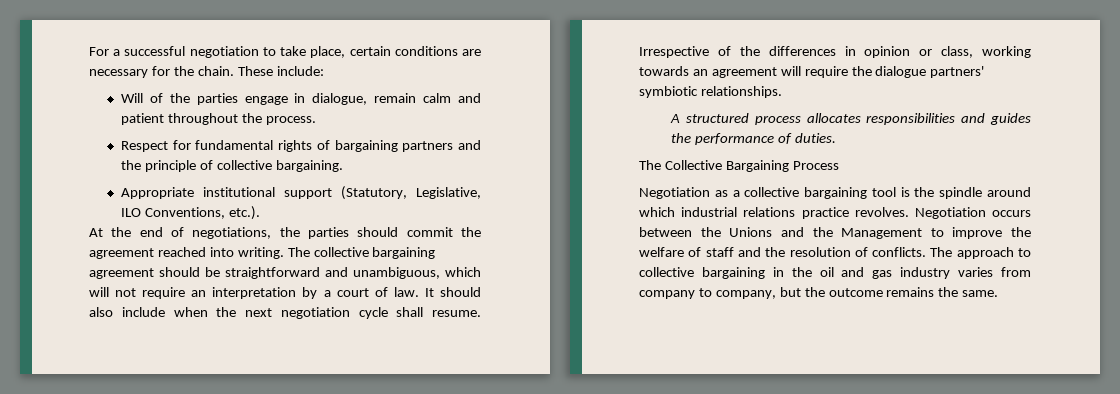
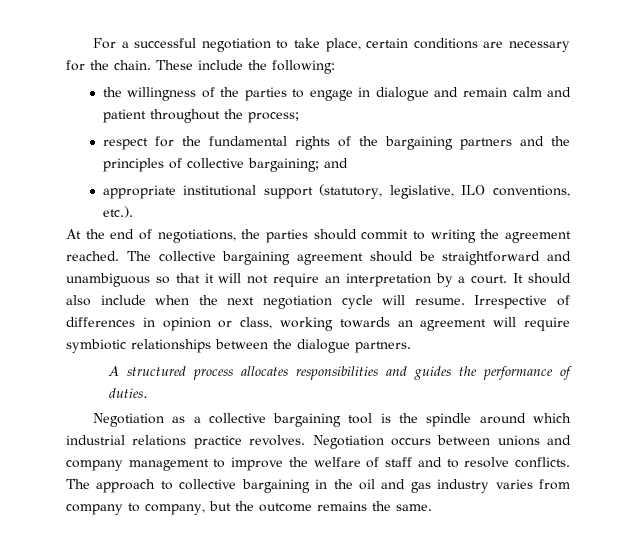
[276,66,324,76] [120,93,143,103] include: // Will -> [198,60,335,74] [102,87,197,101] include the following: // the willingness
(238, 99) none -> [292,89,305,98] to
[312,93,368,105] dialogue, -> [375,87,459,101] dialogue and
[265,116,316,125] [120,140,191,152] process. // Respect for -> [247,112,299,123] [102,136,201,150] process; // respect for the
(330, 145) none -> [358,136,378,146] the
[144,160,196,172] principle -> [102,158,164,172] principles
[275,160,343,172] [120,186,481,200] [120,207,225,219] bargaining. // Appropriate institutional support (Statutory, Legislative, ILO Conventions, -> [247,158,348,172] [102,184,570,199] bargaining; and // appropriate institutional support (statutory, legislative, ILO conventions,
[460,227,481,237] [89,247,284,259] the agreement reached into writing. -> [413,229,571,243] [66,251,119,261] to writing the agreement reached.
[353,267,481,279] unambiguous, which -> [66,273,214,287] unambiguous so that it
[336,287,419,297] court of law. -> [471,275,508,284] court.
[396,307,424,317] shall -> [382,295,406,305] will
[739,46,760,56] the -> (571, 300) none
[851,66,985,78] [639,86,782,98] the dialogue partners' symbiotic relationships. -> [66,339,411,353] symbiotic relationships between the dialogue partners.
[639,160,839,172] // The Collective Bargaining Process -> (149, 393) none
[700,227,923,239] the Unions and the Management -> [497,435,571,446] [66,459,209,471] unions and company management
[765,247,868,257] the resolution of -> [446,457,510,468] to resolve

